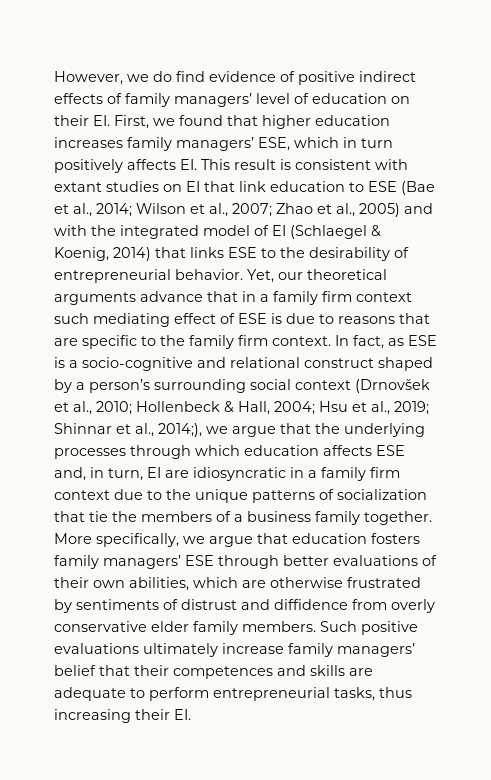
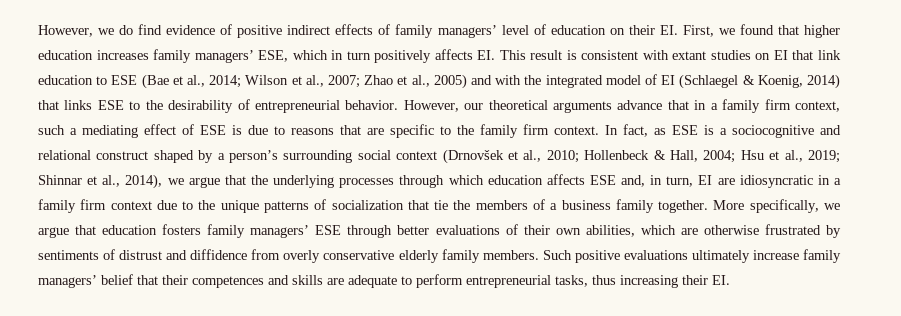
[247,269,274,283] Yet, -> [403,100,459,112] However,
[356,292,412,302] [54,313,89,324] context such -> [795,101,841,112] [38,125,77,135] context, such a
[82,357,193,371] socio-cognitive -> [732,125,814,138] sociocognitive
[158,423,202,437] 2014;), -> [125,174,163,189] 2014),
[151,621,189,632] elder -> [398,250,439,263] elderly

